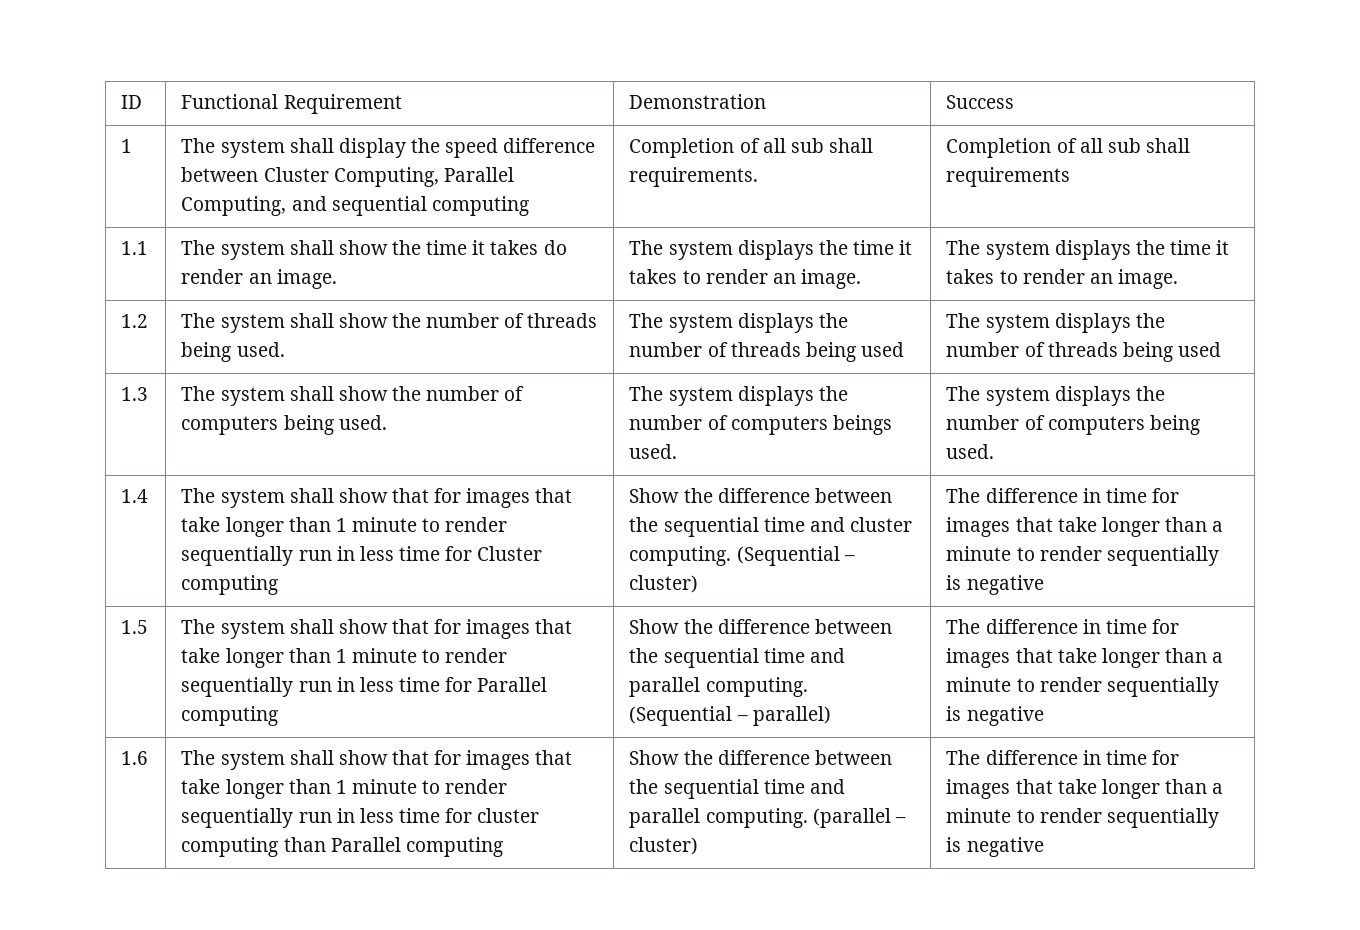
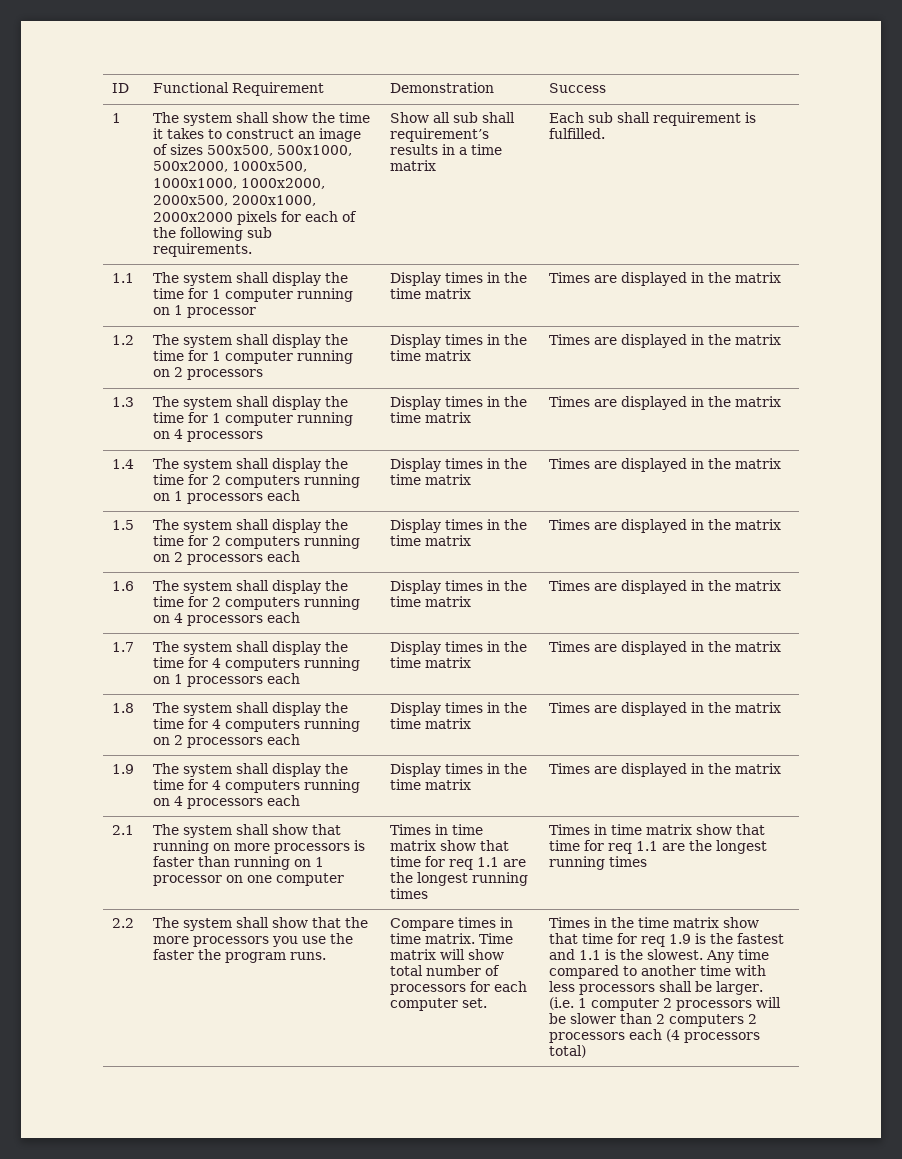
[338,138,596,158] [181,167,514,187] [181,196,529,216] [629,138,873,158] [629,167,759,187] [946,138,1190,158] [946,167,1071,187] display the speed difference between Cluster Computing, Parallel Computing, and sequential computing | Completion of all sub shall requirements. | Completion of all sub shall requirements -> [272,112,371,123] [153,128,362,142] [153,144,353,156] [153,161,308,172] [153,178,326,189] [153,195,317,206] [153,211,358,225] [153,227,273,241] [153,243,253,257] [390,112,516,123] [390,128,490,142] [390,144,503,155] [390,160,437,171] [549,112,757,126] [549,128,606,139] show the time it takes to construct an image of sizes 500x500, 500x1000, 500x2000, 1000x500, 1000x1000, 1000x2000, 2000x500, 2000x1000, 2000x2000 pixels for each of the following sub requirements. | Show all sub shall requirement’s results in a time matrix | Each sub shall requirement is fulfilled.
[338,240,567,255] [181,269,337,289] [629,240,913,260] [629,269,861,289] [946,240,1230,260] [946,269,1178,289] [121,314,149,328] [181,313,598,333] [181,342,285,362] [629,313,848,333] [629,342,904,362] [946,313,1165,333] [946,342,1221,362] [121,387,149,401] [181,386,525,406] [181,415,387,435] [629,386,848,406] [629,415,892,435] [629,444,678,459] [946,386,1165,406] [946,415,1200,435] [946,444,995,459] [121,489,149,503] [181,488,573,508] [181,517,508,537] [181,546,543,566] [181,575,279,595] [629,488,892,503] [629,517,912,537] [629,546,855,566] [629,575,699,593] [946,488,1179,503] [946,517,1224,537] [946,546,1219,566] [946,575,1044,595] [121,620,149,634] [181,619,573,639] [181,648,508,668] [181,677,548,697] [181,706,279,726] [629,619,892,634] [629,648,845,668] [629,677,808,697] [629,706,831,726] [946,619,1179,634] [946,648,1224,668] [946,677,1219,697] [946,706,1044,726] [121,751,149,765] [181,750,573,770] [181,779,508,799] [181,808,540,828] [181,837,503,857] [629,750,892,765] [629,779,845,799] [629,808,906,828] [629,837,699,855] [946,750,1179,765] [946,779,1224,799] [946,808,1219,828] [946,837,1044,857] show the time it takes do render an image. | The system displays the time it takes to render an image. | The system displays the time it takes to render an image. // 1.2 | The system shall show the number of threads being used. | The system displays the number of threads being used | The system displays the number of threads being used // 1.3 | The system shall show the number of computers being used. | The system displays the number of computers beings used. | The system displays the number of computers being used. // 1.4 | The system shall show that for images that take longer than 1 minute to render sequentially run in less time for Cluster computing | Show the difference between the sequential time and cluster computing. (Sequential – cluster) | The difference in time for images that take longer than a minute to render sequentially is negative // 1.5 | The system shall show that for images that take longer than 1 minute to render sequentially run in less time for Parallel computing | Show the difference between the sequential time and parallel computing. (Sequential – parallel) | The difference in time for images that take longer than a minute to render sequentially is negative // 1.6 | The system shall show that for images that take longer than 1 minute to render sequentially run in less time for cluster computing than Parallel computing | Show the difference between the sequential time and parallel computing. (parallel – cluster) | The difference in time for images that take longer than a minute to render sequentially is negative -> [272,272,349,286] [153,288,354,302] [153,305,257,318] [390,272,528,286] [390,288,472,299] [549,272,782,286] [112,335,135,345] [153,334,349,348] [153,350,354,364] [153,367,264,380] [390,334,528,348] [390,350,472,361] [549,334,782,348] [112,397,135,407] [153,396,349,410] [153,412,354,426] [153,429,264,442] [390,396,528,410] [390,412,472,423] [549,396,782,410] [112,459,135,469] [153,458,349,472] [153,474,361,488] [153,490,301,504] [390,458,528,472] [390,474,472,485] [549,458,782,472] [112,520,135,530] [153,519,349,533] [153,535,361,549] [153,551,301,565] [390,519,528,533] [390,535,472,546] [549,519,782,533] [112,581,135,591] [153,580,349,594] [153,596,361,610] [153,612,301,626] [390,580,528,594] [390,596,472,607] [549,580,782,594] [112,642,135,652] [153,641,349,655] [153,657,361,671] [153,673,301,687] [390,641,528,655] [390,657,472,668] [549,641,782,655] [112,703,135,713] [153,702,349,716] [153,718,361,732] [153,734,301,748] [390,702,528,716] [390,718,472,729] [549,702,782,716] [112,764,135,774] [153,763,349,777] [153,779,361,793] [153,795,301,809] [390,763,528,777] [390,779,472,790] [549,763,782,777] [112,825,135,835] [153,824,342,838] [153,840,366,854] [153,856,325,870] [153,873,345,886] [390,824,484,835] [390,840,510,851] [390,856,527,870] [390,872,529,886] [390,888,429,899] [549,824,766,835] [549,840,768,854] [549,856,648,870] [112,918,135,928] [153,917,369,931] [153,933,354,947] [153,949,327,963] [390,917,514,931] [390,933,514,944] [390,949,505,960] [390,965,501,976] [390,981,528,995] [390,998,488,1011] [549,917,760,928] [549,933,785,947] [549,949,770,963] [549,965,767,979] [549,981,764,995] [549,997,782,1011] [549,1013,758,1027] [549,1029,761,1043] [549,1045,587,1058] display the time for 1 computer running on 1 processor | Display times in the time matrix | Times are displayed in the matrix // 1.2 | The system shall display the time for 1 computer running on 2 processors | Display times in the time matrix | Times are displayed in the matrix // 1.3 | The system shall display the time for 1 computer running on 4 processors | Display times in the time matrix | Times are displayed in the matrix // 1.4 | The system shall display the time for 2 computers running on 1 processors each | Display times in the time matrix | Times are displayed in the matrix // 1.5 | The system shall display the time for 2 computers running on 2 processors each | Display times in the time matrix | Times are displayed in the matrix // 1.6 | The system shall display the time for 2 computers running on 4 processors each | Display times in the time matrix | Times are displayed in the matrix // 1.7 | The system shall display the time for 4 computers running on 1 processors each | Display times in the time matrix | Times are displayed in the matrix // 1.8 | The system shall display the time for 4 computers running on 2 processors each | Display times in the time matrix | Times are displayed in the matrix // 1.9 | The system shall display the time for 4 computers running on 4 processors each | Display times in the time matrix | Times are displayed in the matrix // 2.1 | The system shall show that running on more processors is faster than running on 1 processor on one computer | Times in time matrix show that time for req 1.1 are the longest running times | Times in time matrix show that time for req 1.1 are the longest running times // 2.2 | The system shall show that the more processors you use the faster the program runs. | Compare times in time matrix. Time matrix will show total number of processors for each computer set. | Times in the time matrix show that time for req 1.9 is the fastest and 1.1 is the slowest. Any time compared to another time with less processors shall be larger. (i.e. 1 computer 2 processors will be slower than 2 computers 2 processors each (4 processors total)

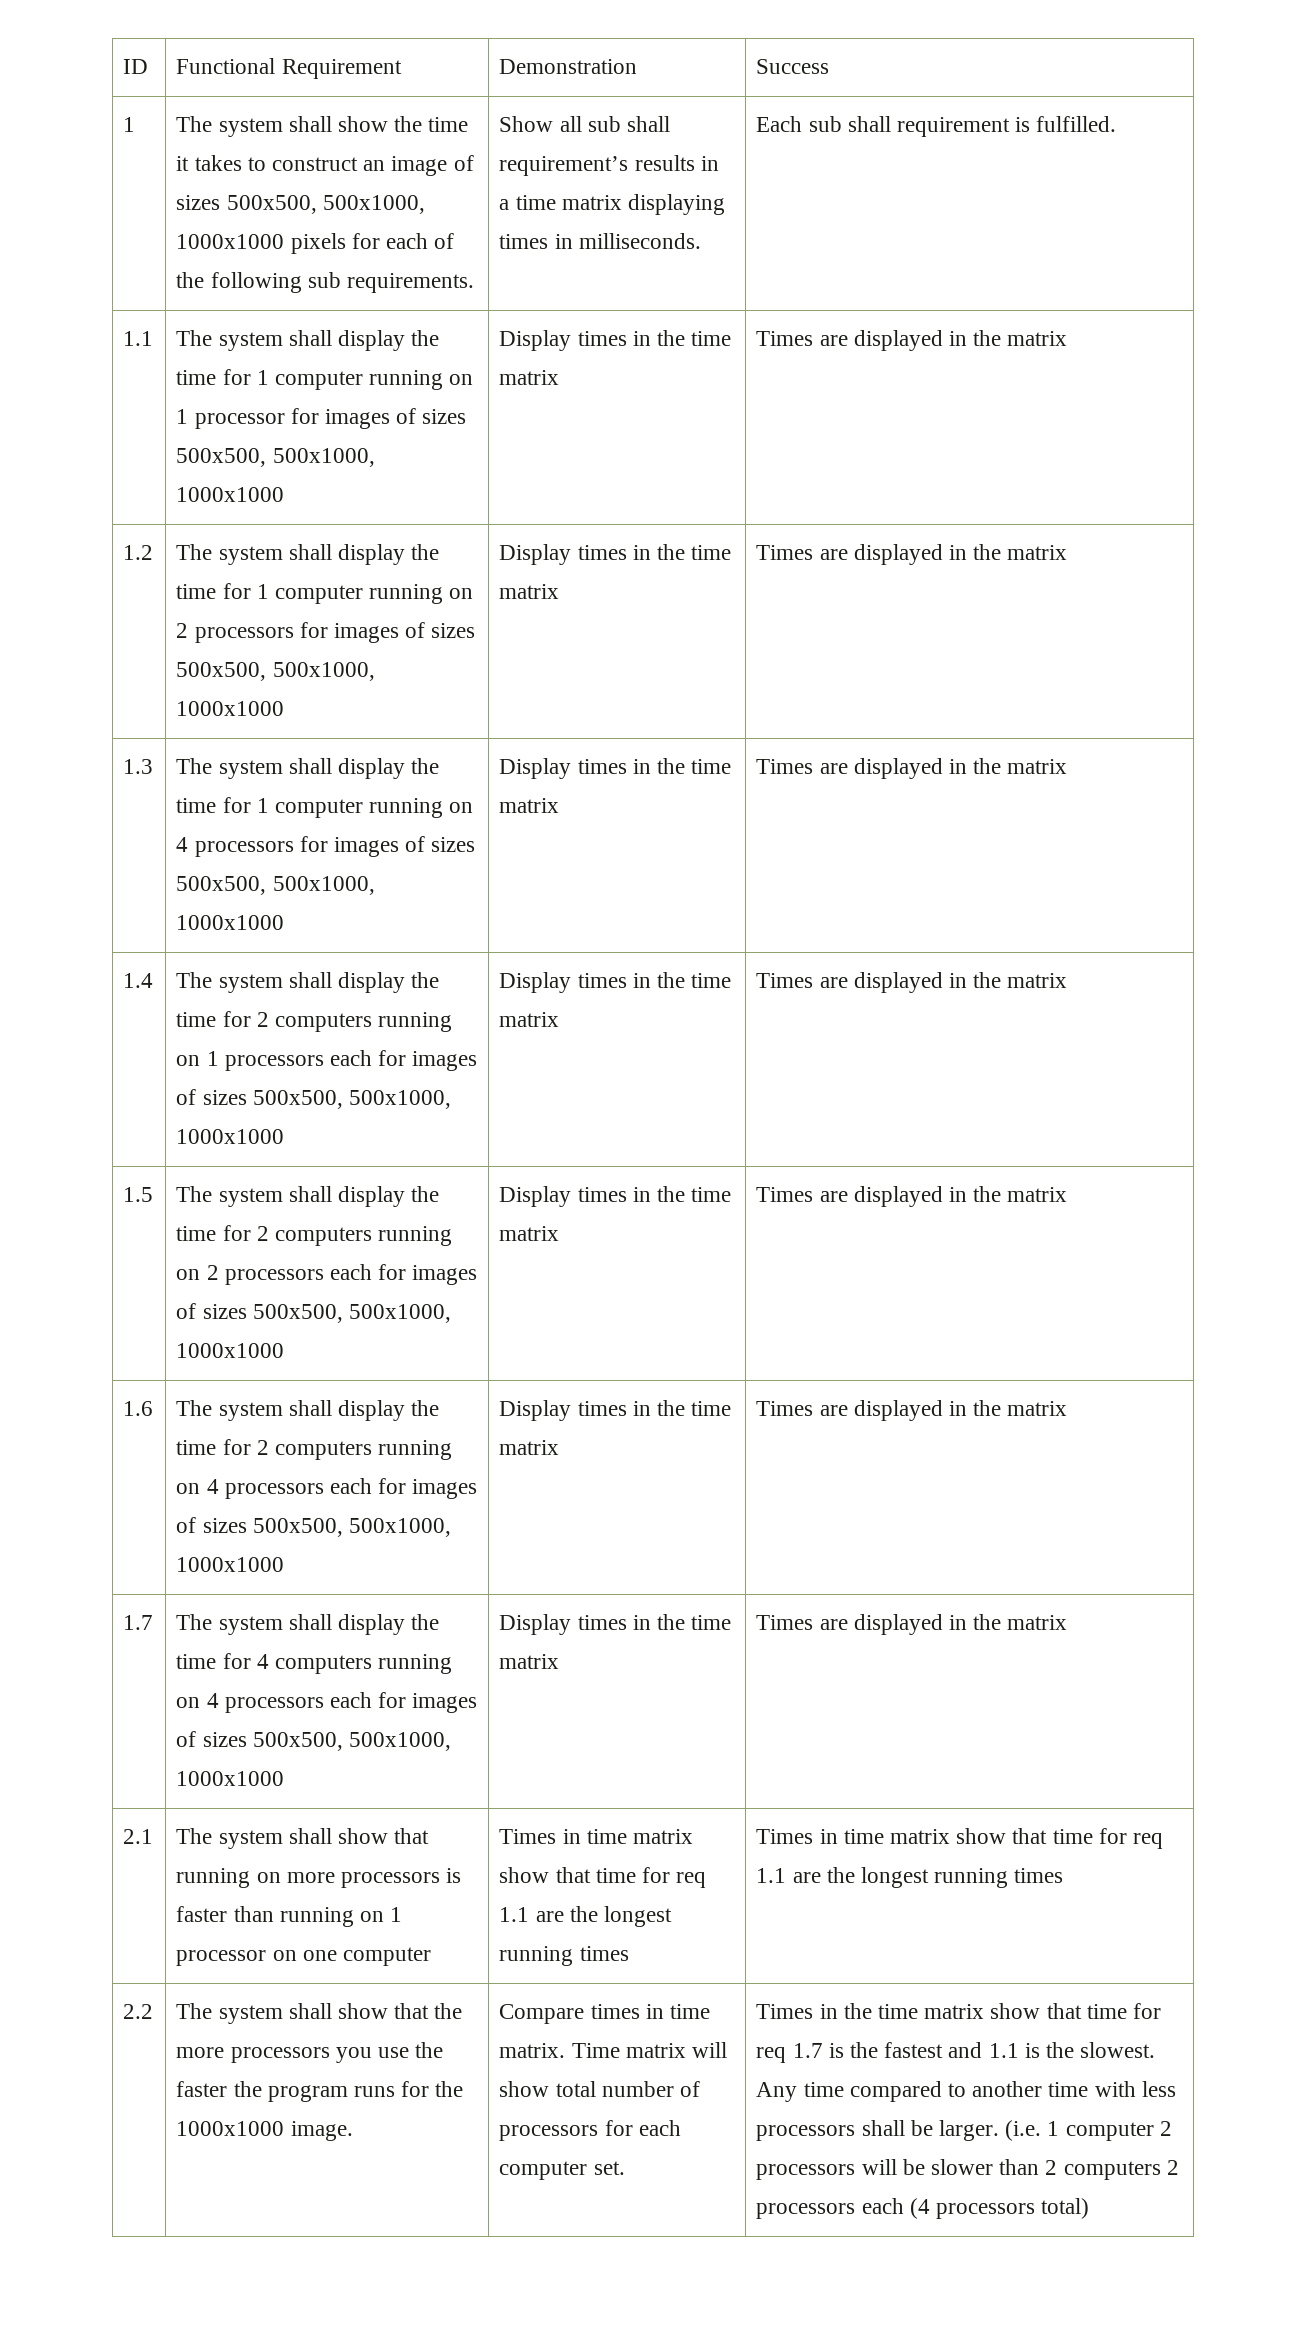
[153,161,308,172] [153,178,326,189] [153,195,317,206] [153,212,234,222] 500x2000, 1000x500, 1000x1000, 1000x2000, 2000x500, 2000x1000, 2000x2000 -> [176,234,285,249] 1000x1000
(437, 165) none -> [627,194,725,215] [499,233,701,249] displaying times in milliseconds.
(257, 312) none -> [290,408,467,429] [176,448,375,467] [176,487,285,502] for images of sizes 500x500, 500x1000, 1000x1000
(264, 374) none -> [299,622,476,643] [176,662,375,681] [176,701,285,716] for images of sizes 500x500, 500x1000, 1000x1000
(264, 436) none -> [299,836,476,857] [176,876,375,895] [176,915,285,930] for images of sizes 500x500, 500x1000, 1000x1000
(301, 495) none -> [378,1050,478,1071] [176,1089,451,1109] [176,1129,285,1144] for images of sizes 500x500, 500x1000, 1000x1000
(301, 556) none -> [378,1264,478,1285] [176,1303,451,1323] [176,1343,285,1358] for images of sizes 500x500, 500x1000, 1000x1000
(301, 617) none -> [378,1478,478,1499] [176,1517,451,1537] [176,1557,285,1572] for images of sizes 500x500, 500x1000, 1000x1000
[153,641,349,655] [153,657,361,671] [153,673,301,687] [390,641,528,655] [390,657,472,668] [549,641,782,655] [112,703,135,713] [153,702,349,716] [153,718,361,732] [153,734,301,748] [390,702,528,716] [390,718,472,729] [549,702,782,716] [112,764,135,774] | The system shall display the time for 4 computers running on 1 processors each | Display times in the time matrix | Times are displayed in the matrix // 1.8 | The system shall display the time for 4 computers running on 2 processors each | Display times in the time matrix | Times are displayed in the matrix // 1.9 -> (154, 1622) none
(301, 800) none -> [378,1692,478,1713] [176,1731,451,1751] [176,1771,285,1786] for images of sizes 500x500, 500x1000, 1000x1000
[290,952,327,960] runs. -> [353,2081,464,2097] [176,2121,353,2141] runs for the 1000x1000 image.
[669,934,692,944] 1.9 -> [792,2043,823,2058] 1.7

